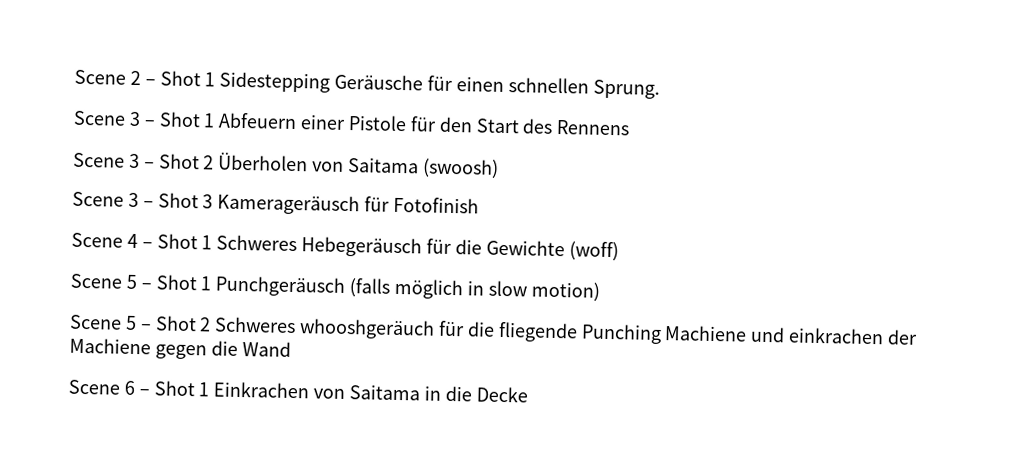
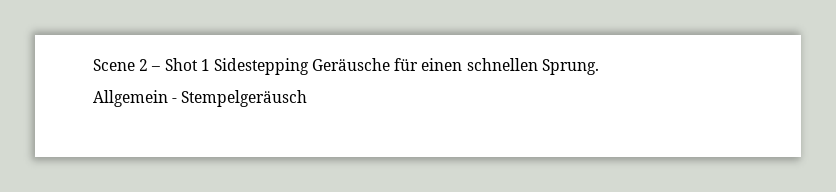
[73,110,631,136] [73,152,499,179] [72,191,480,216] [71,232,619,262] [70,273,600,302] [69,314,919,345] [69,337,291,360] [68,379,528,403] Scene 3 – Shot 1 Abfeuern einer Pistole für den Start des Rennens // Scene 3 – Shot 2 Überholen von Saitama (swoosh) // Scene 3 – Shot 3 Kamerageräusch für Fotofinish // Scene 4 – Shot 1 Schweres Hebegeräusch für die Gewichte (woff) // Scene 5 – Shot 1 Punchgeräusch (falls möglich in slow motion) // Scene 5 – Shot 2 Schweres whooshgeräuch für die fliegende Punching Machiene und einkrachen der Machiene gegen die Wand // Scene 6 – Shot 1 Einkrachen von Saitama in die Decke -> [93,90,308,107] Allgemein - Stempelgeräusch

